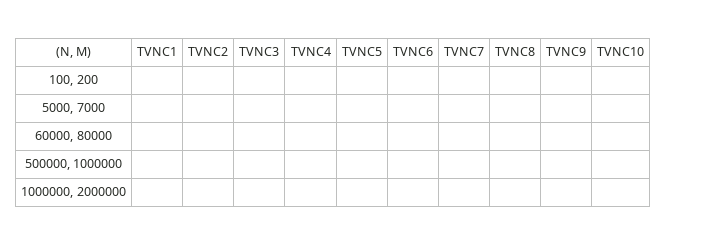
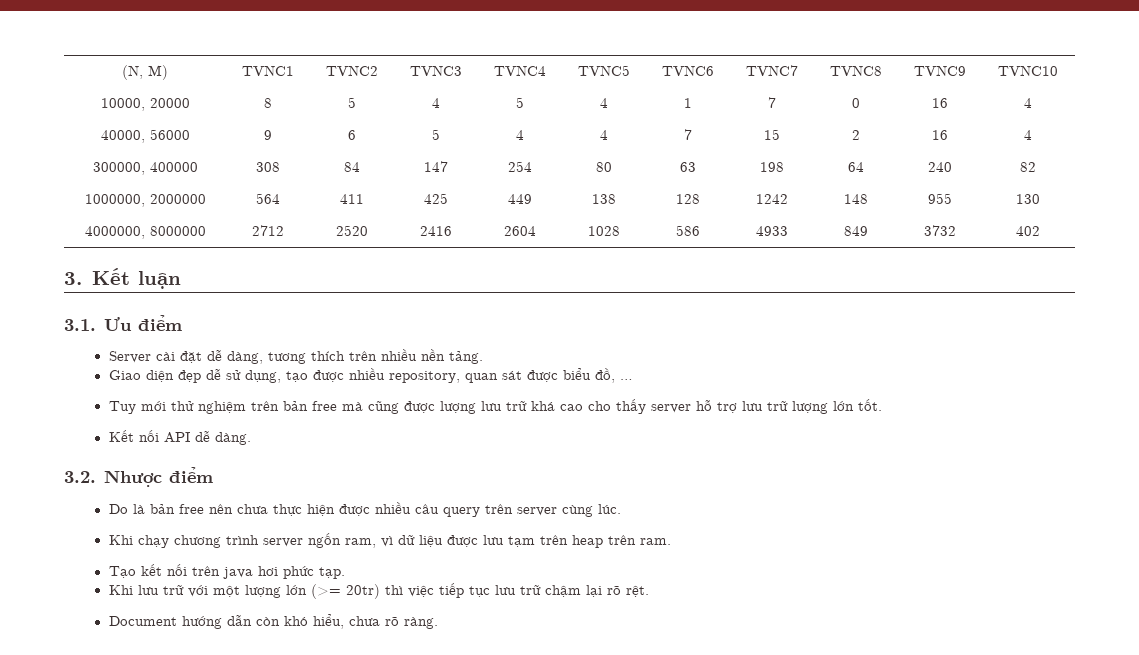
[49,75,98,86] [42,103,105,114] [35,131,112,142] [24,159,123,170] [21,187,126,198] 100, 200 | | | | | | | | | | // 5000, 7000 | | | | | | | | | | // 60000, 80000 | | | | | | | | | | // 500000, 1000000 | | | | | | | | | | // 1000000, 2000000 | | | | | | | | | | -> [100,98,190,111] [263,98,272,108] [347,97,356,108] [431,98,440,108] [515,97,524,108] [599,98,608,108] [683,98,692,108] [767,97,776,108] [851,98,860,108] [931,98,948,108] [1023,98,1032,108] [100,129,190,143] [263,130,272,140] [347,130,356,140] [431,129,440,140] [515,130,524,140] [599,130,608,140] [683,129,692,140] [763,129,780,140] [851,130,860,140] [931,130,948,140] [1023,130,1032,140] [92,162,198,175] [255,162,280,172] [343,162,360,172] [423,161,448,172] [507,161,532,172] [595,162,612,172] [679,162,696,172] [759,162,784,172] [847,162,864,172] [927,162,952,172] [1019,162,1036,172] [84,194,206,207] [255,193,280,204] [339,194,364,204] [423,193,448,204] [507,194,532,204] [591,194,616,204] [675,194,700,204] [755,194,788,204] [843,194,868,204] [927,193,952,204] [1015,194,1040,204] [84,226,206,239] [251,225,284,236] [335,225,368,236] [419,226,452,236] [503,226,536,236] [587,226,620,236] [675,225,700,236] [755,226,788,236] [843,226,868,236] [923,225,956,236] [1015,226,1040,236] [64,268,182,289] [64,315,182,331] [108,349,483,364] [108,368,633,383] [108,399,882,414] [108,430,251,445] [64,467,213,487] [108,502,621,517] [108,533,671,548] [108,564,345,579] [108,583,649,599] [108,614,438,629] 10000, 20000 | 8 | 5 | 4 | 5 | 4 | 1 | 7 | 0 | 16 | 4 // 40000, 56000 | 9 | 6 | 5 | 4 | 4 | 7 | 15 | 2 | 16 | 4 // 300000, 400000 | 308 | 84 | 147 | 254 | 80 | 63 | 198 | 64 | 240 | 82 // 1000000, 2000000 | 564 | 411 | 425 | 449 | 138 | 128 | 1242 | 148 | 955 | 130 // 4000000, 8000000 | 2712 | 2520 | 2416 | 2604 | 1028 | 586 | 4933 | 849 | 3732 | 402 // 3. Kết luận // 3.1. Ưu điểm // Server cài đặt dễ dàng, tương thích trên nhiều nền tảng. // Giao diện đẹp dễ sử dụng, tạo được nhiều repository, quan sát được biểu đồ, … // Tuy mới thử nghiệm trên bản free mà cũng được lượng lưu trữ khá cao cho thấy server hỗ trợ lưu trữ lượng lớn tốt. // Kết nối API dễ dàng. // 3.2. Nhược điểm // Do là bản free nên chưa thực hiện được nhiều câu query trên server cùng lúc. // Khi chạy chương trình server ngốn ram, vì dữ liệu được lưu tạm trên heap trên ram. // Tạo kết nối trên java hơi phức tạp. // Khi lưu trữ với một lượng lớn (>= 20tr) thì việc tiếp tục lưu trữ chậm lại rõ rệt. // Document hướng dẫn còn khó hiểu, chưa rõ ràng.

